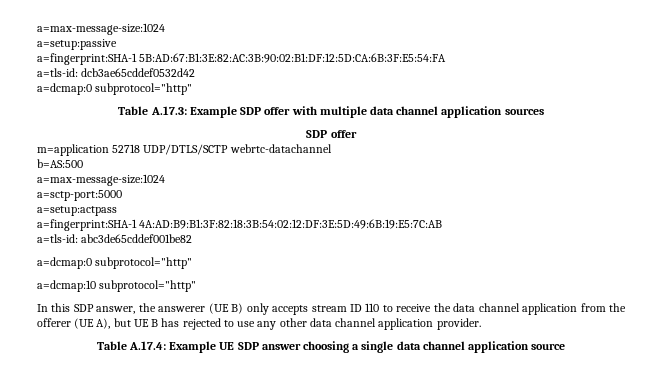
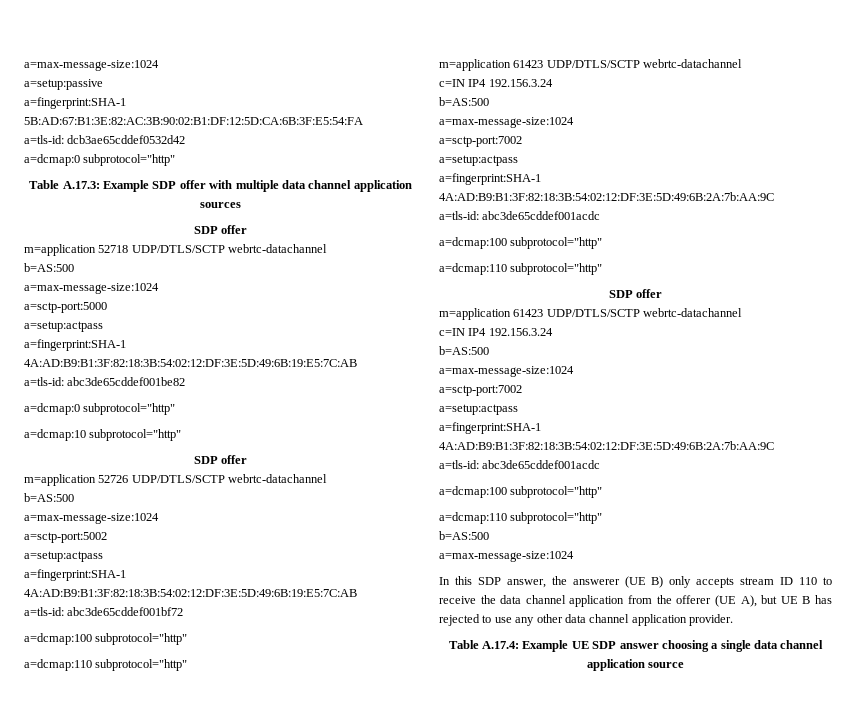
(197, 286) none -> [193,455,248,464] [24,474,328,486] [24,493,74,502] [24,513,159,524] [24,532,107,543] [24,551,103,562] [24,569,126,581] [24,589,357,597] [24,607,184,616] [24,633,188,645] [24,659,188,671] [439,59,743,71] [439,79,553,87] [439,97,489,106] [439,117,574,128] [439,136,522,147] [439,155,518,166] [439,173,541,185] [439,192,774,201] [439,211,601,220] [439,237,603,249] [439,263,603,275] [608,289,663,298] [439,308,743,320] [439,328,553,336] [439,346,489,355] [439,366,574,377] [439,385,522,396] [439,404,518,415] [439,422,541,434] [439,441,774,450] [439,460,601,469] [439,486,603,498] [439,512,603,524] [439,531,489,540] [439,551,574,562] // SDP offer // m=application 52726 UDP/DTLS/SCTP webrtc-datachannel // b=AS:500 // a=max-message-size:1024 // a=sctp-port:5002 // a=setup:actpass // a=fingerprint:SHA-1 4A:AD:B9:B1:3F:82:18:3B:54:02:12:DF:3E:5D:49:6B:19:E5:7C:AB // a=tls-id: abc3de65cddef001bf72 // a=dcmap:100 subprotocol="http" // a=dcmap:110 subprotocol="http" // m=application 61423 UDP/DTLS/SCTP webrtc-datachannel // c=IN IP4 192.156.3.24 // b=AS:500 // a=max-message-size:1024 // a=sctp-port:7002 // a=setup:actpass // a=fingerprint:SHA-1 4A:AD:B9:B1:3F:82:18:3B:54:02:12:DF:3E:5D:49:6B:2A:7b:AA:9C // a=tls-id: abc3de65cddef001acdc // a=dcmap:100 subprotocol="http" // a=dcmap:110 subprotocol="http" // SDP offer // m=application 61423 UDP/DTLS/SCTP webrtc-datachannel // c=IN IP4 192.156.3.24 // b=AS:500 // a=max-message-size:1024 // a=sctp-port:7002 // a=setup:actpass // a=fingerprint:SHA-1 4A:AD:B9:B1:3F:82:18:3B:54:02:12:DF:3E:5D:49:6B:2A:7b:AA:9C // a=tls-id: abc3de65cddef001acdc // a=dcmap:100 subprotocol="http" // a=dcmap:110 subprotocol="http" // b=AS:500 // a=max-message-size:1024

